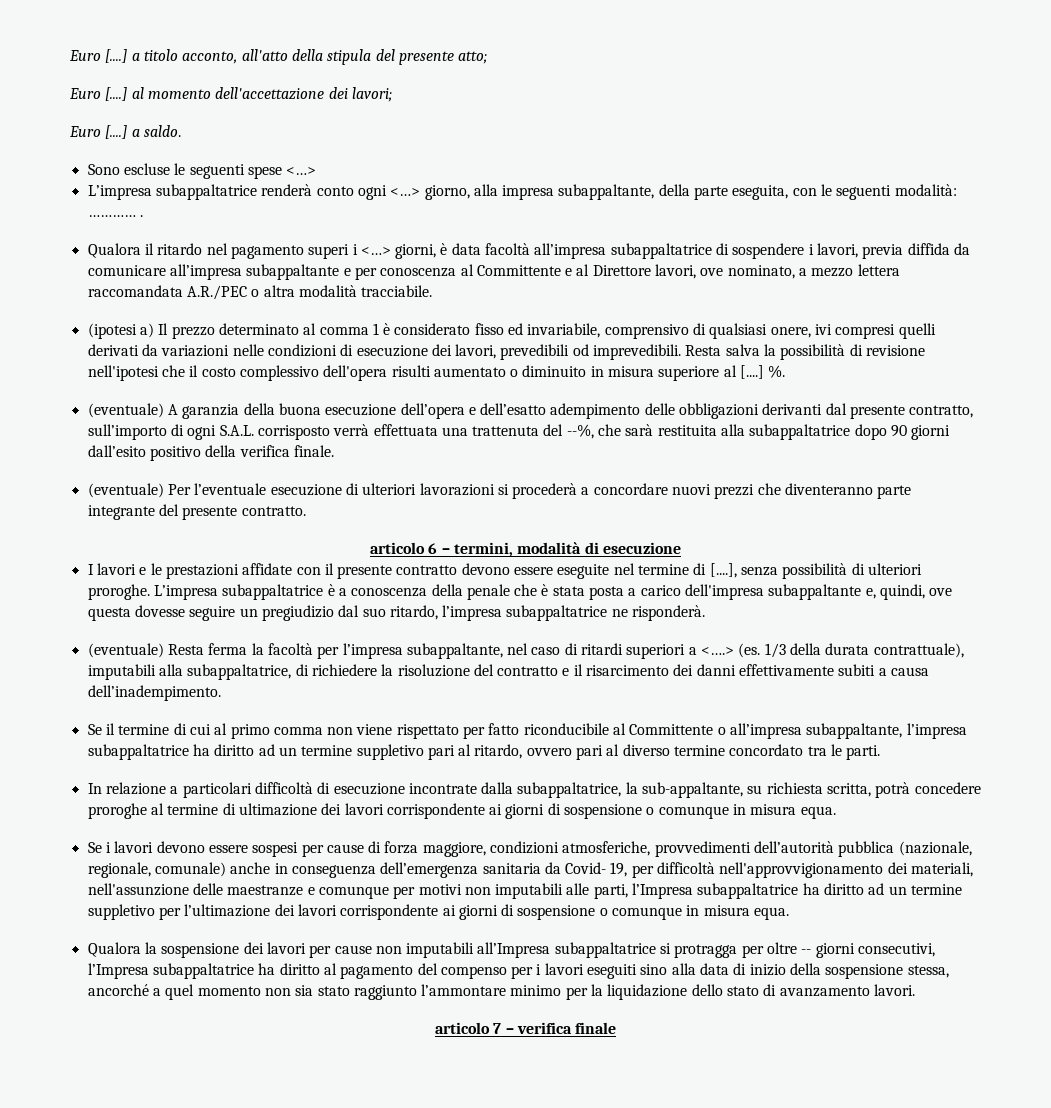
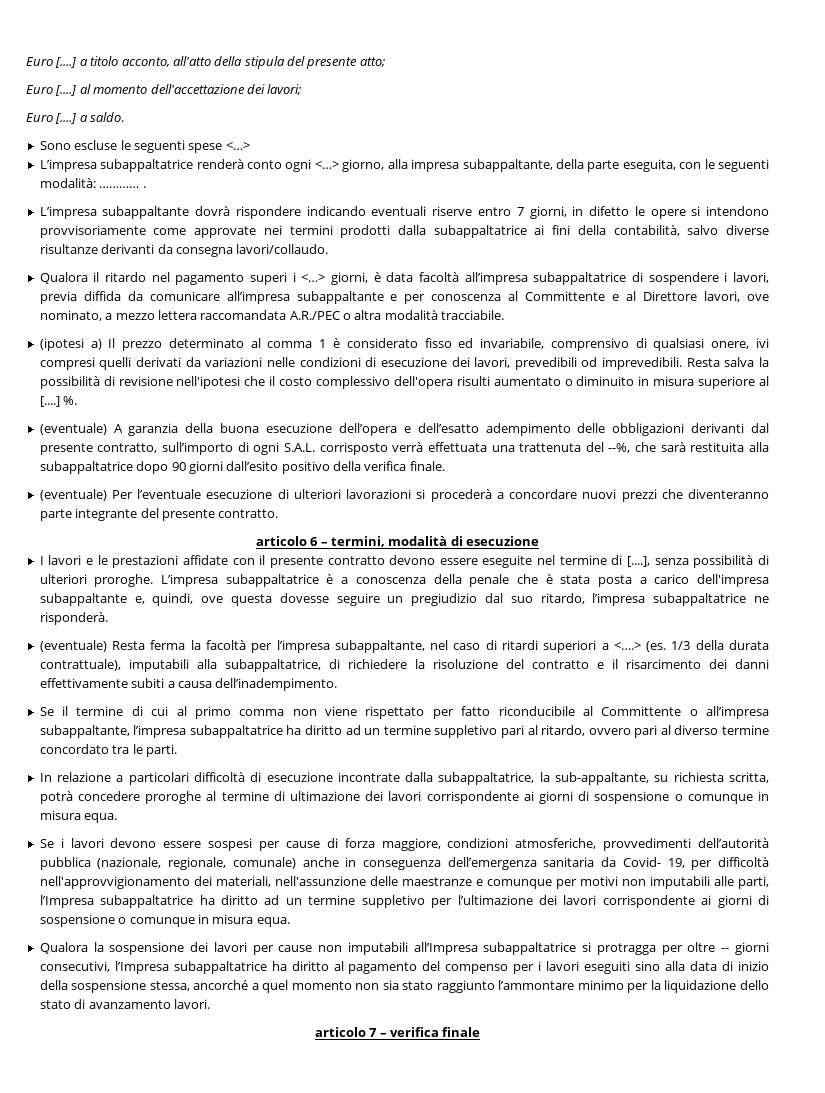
(143, 216) none -> [39,206,769,219] [39,225,769,238] [39,244,329,257] // L’impresa subappaltante dovrà rispondere indicando eventuali riserve entro 7 giorni, in difetto le opere si intendono provvisoriamente come approvate nei termini prodotti dalla subappaltatrice ai fini della contabilità, salvo diverse risultanze derivanti da consegna lavori/collaudo.

